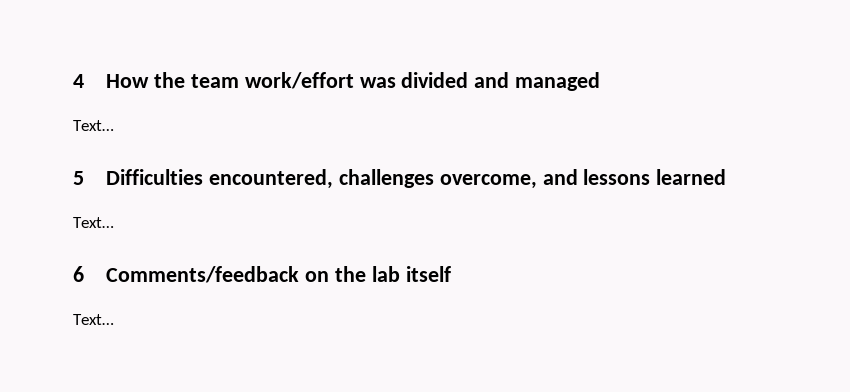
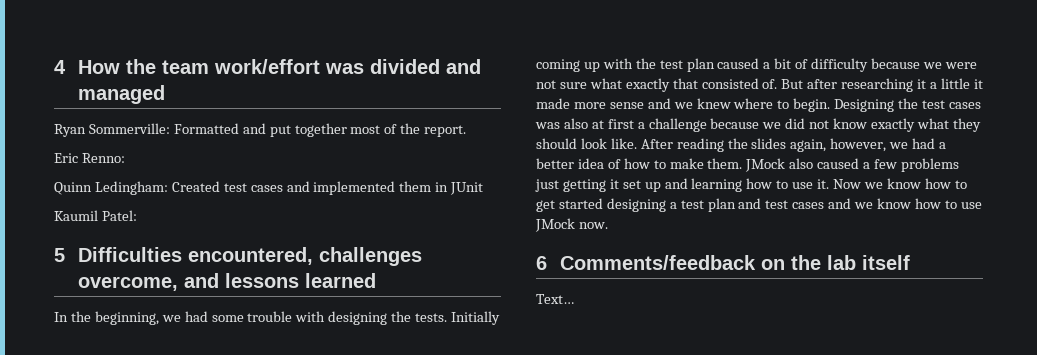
[73,120,114,131] Text… -> [54,123,467,137] [54,153,125,163] [54,181,484,195] [54,210,137,221] Ryan Sommerville: Formatted and put together most of the report. // Eric Renno: // Quinn Ledingham: Created test cases and implemented them in JUnit // Kaumil Patel:
[73,217,114,228] Text… -> [54,311,501,325] [536,58,977,72] [536,78,983,92] [536,98,981,112] [535,118,981,132] [536,138,947,152] [536,158,959,172] [535,178,967,192] [536,198,982,212] [535,218,608,232] In the beginning, we had some trouble with designing the tests. Initially coming up with the test plan caused a bit of difficulty because we were not sure what exactly that consisted of. But after researching it a little it made more sense and we knew where to begin. Designing the test cases was also at first a challenge because we did not know exactly what they should look like. After reading the slides again, however, we had a better idea of how to make them. JMock also caused a few problems just getting it set up and learning how to use it. Now we know how to get started designing a test plan and test cases and we know how to use JMock now.

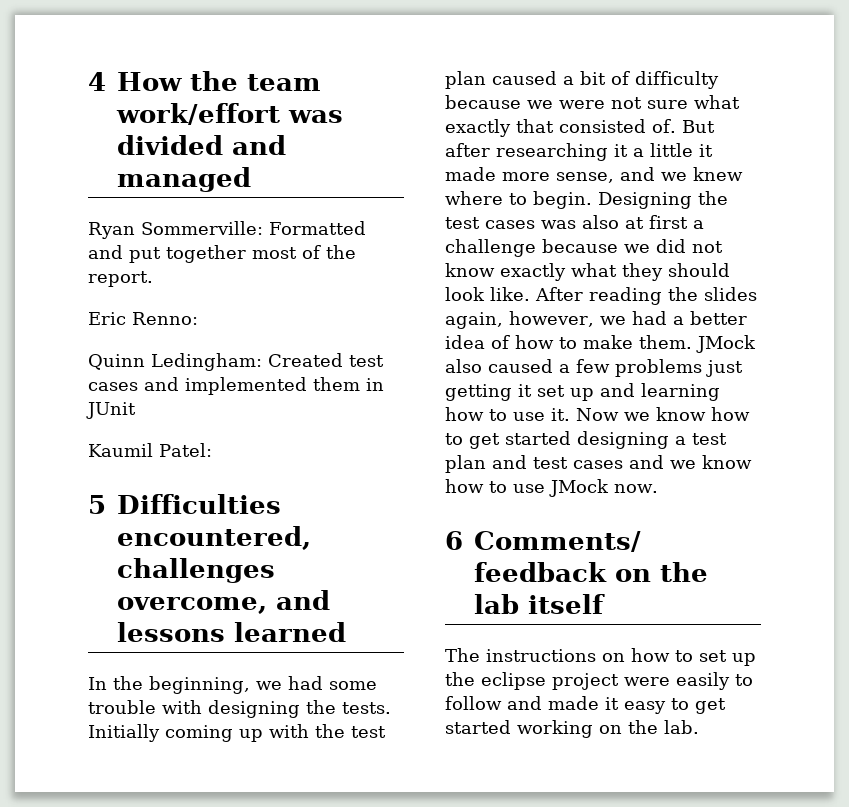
[609,102,644,109] sense -> [556,172,614,183] sense,
[536,294,574,304] Text… -> [445,648,756,666] [445,672,753,690] [445,696,726,714] [445,720,699,738] The instructions on how to set up the eclipse project were easily to follow and made it easy to get started working on the lab.

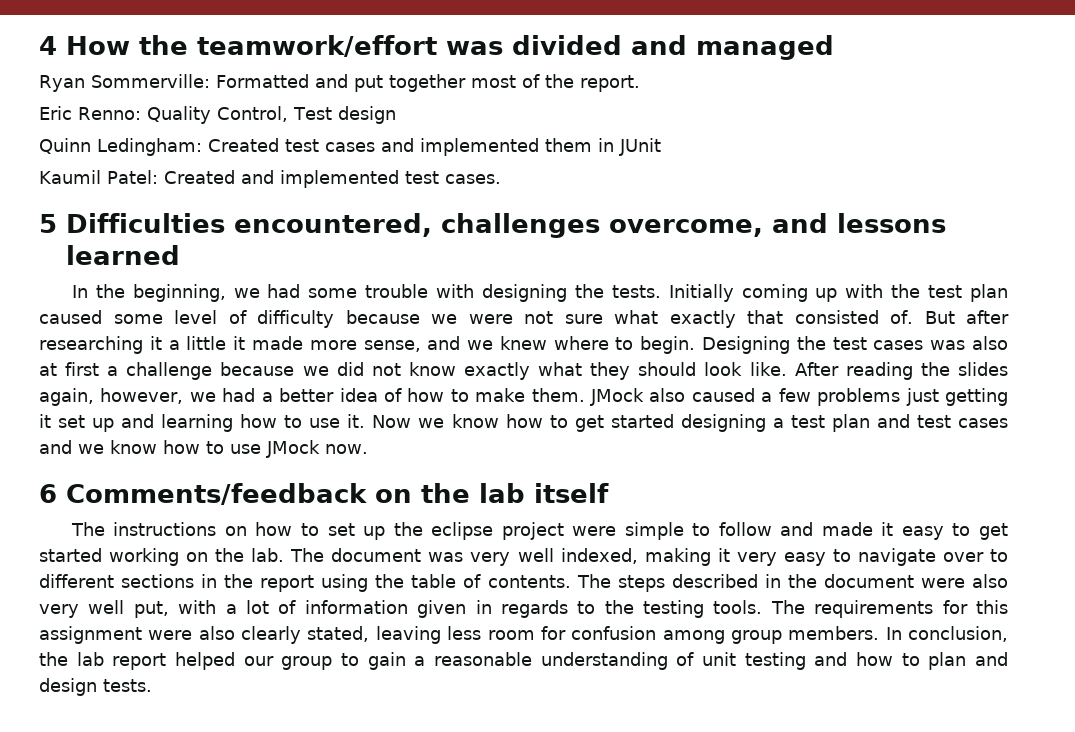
[247,74,322,91] [116,103,281,125] team work/effort -> [197,35,437,57] teamwork/effort
(198, 318) none -> [146,106,396,124] Quality Control, Test design
(212, 450) none -> [163,170,501,188] Created and implemented test cases.
[563,71,606,85] a bit -> [113,310,218,324] some level
[676,672,730,690] easily -> [624,522,684,540] simple
(699, 727) none -> [290,548,1008,566] [39,574,1008,592] [39,600,1009,618] [39,626,1008,644] [39,652,1008,670] [39,678,152,696] The document was very well indexed, making it very easy to navigate over to different sections in the report using the table of contents. The steps described in the document were also very well put, with a lot of information given in regards to the testing tools. The requirements for this assignment were also clearly stated, leaving less room for confusion among group members. In conclusion, the lab report helped our group to gain a reasonable understanding of unit testing and how to plan and design tests.

